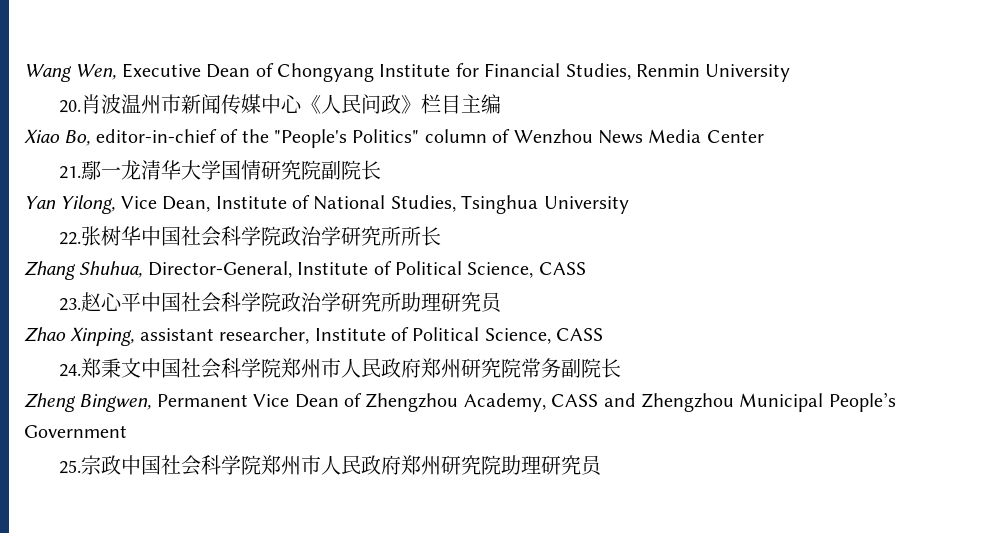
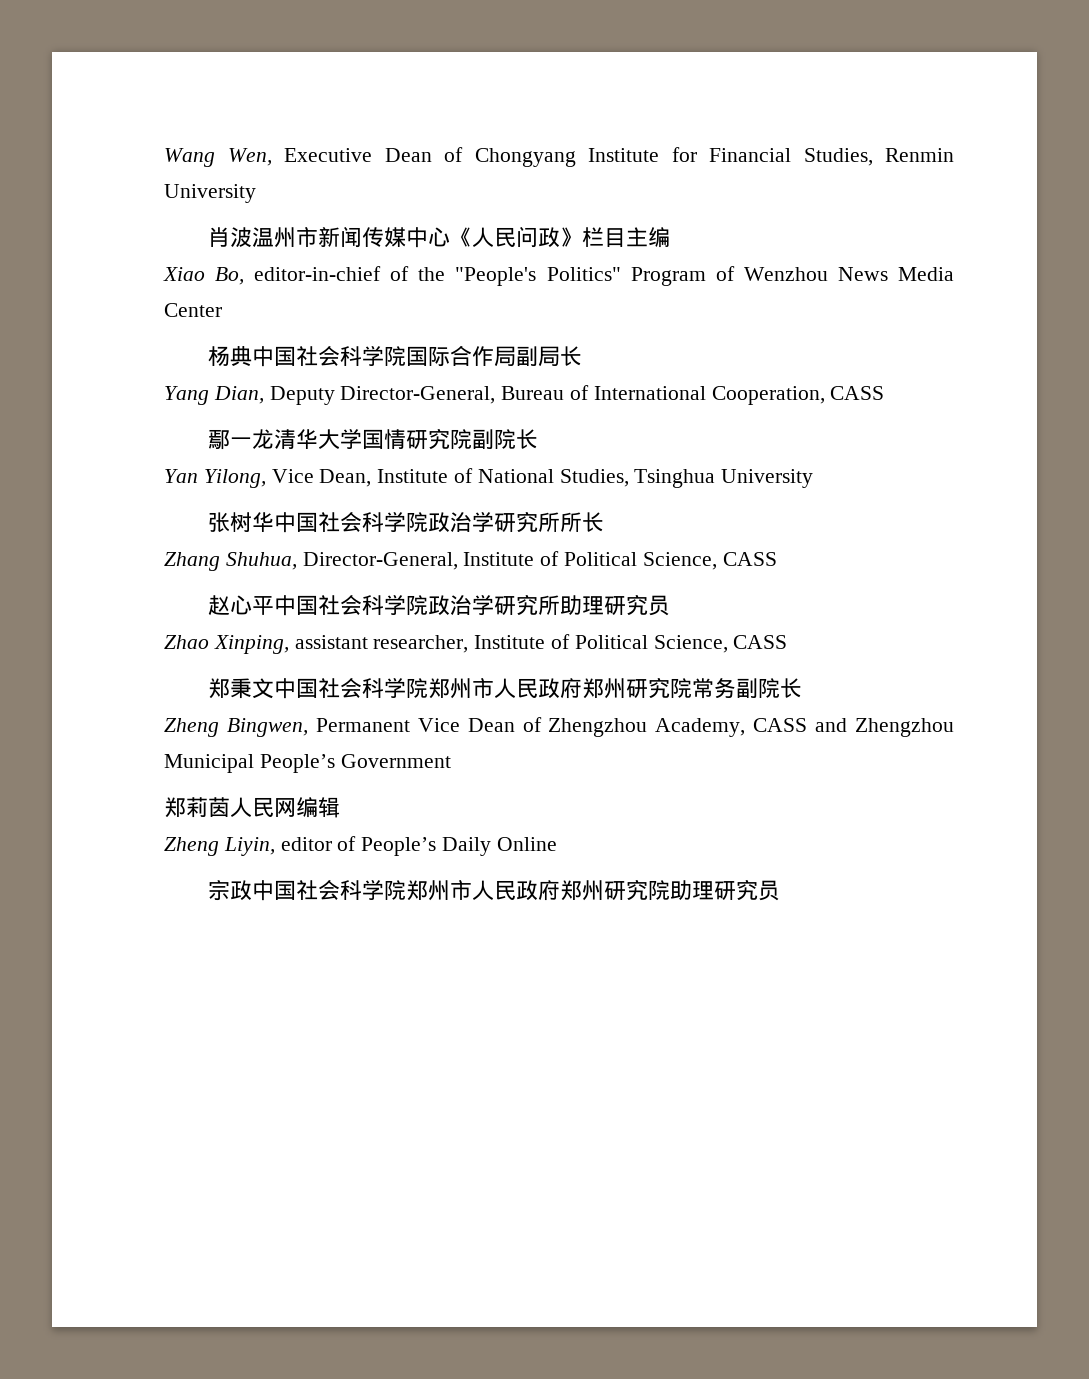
[59,100,82,113] 20. -> (256, 193) none
[424,129,487,143] column -> [630,267,706,286] Program
[59,166,82,179] 21. -> [208,345,583,367] [164,385,885,405] 杨典中国社会科学院国际合作局副局长 // Yang Dian, Deputy Director-General, Bureau of International Cooperation, CASS //
[59,232,82,245] 22. -> (814, 478) none
[59,298,82,311] 23. -> (777, 559) none
[59,364,82,377] 24. -> (788, 642) none
[59,460,82,474] 25. -> [164,797,340,818] [164,836,557,856] 郑莉茵人民网编辑 // Zheng Liyin, editor of People’s Daily Online //

